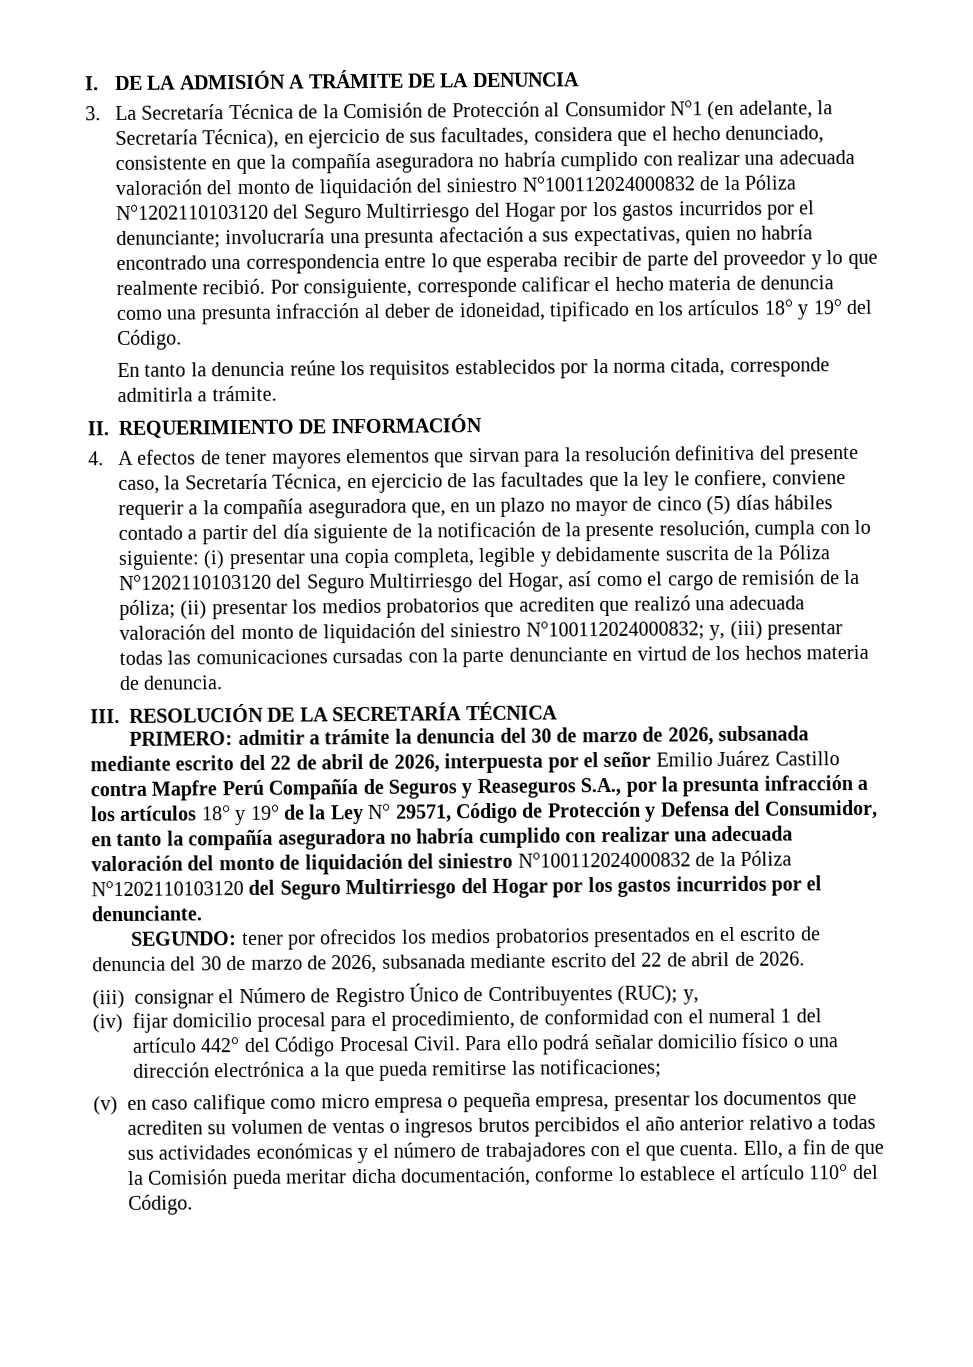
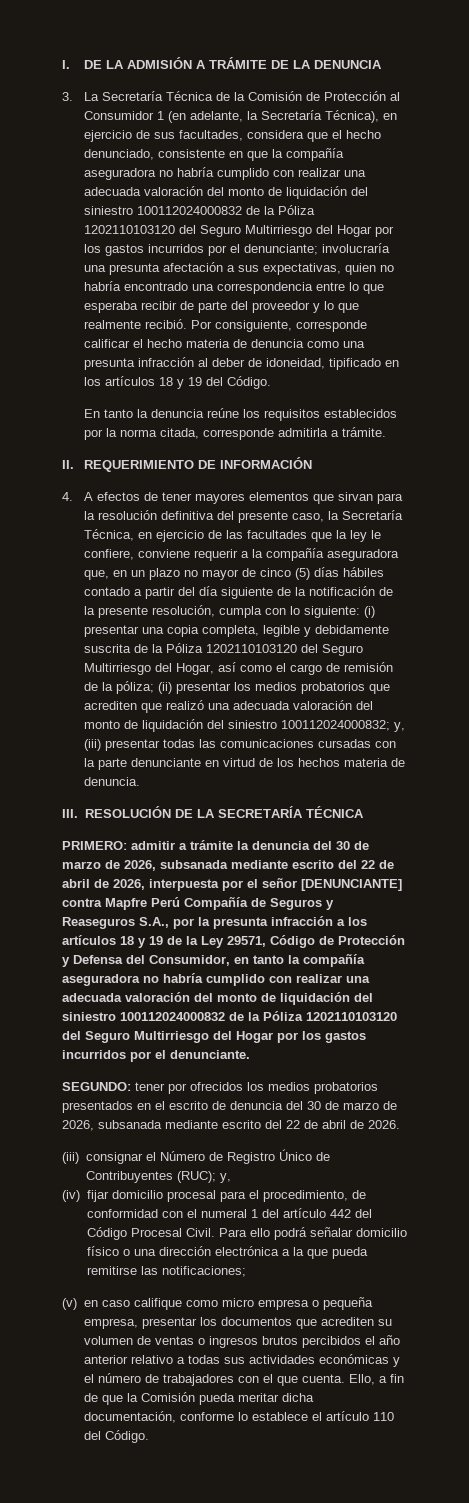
[669,100,703,116] N°1 -> [157,111,165,120] 1
[521,174,796,192] [115,203,269,221] N°100112024000832 de la Póliza N°1202110103120 -> [137,205,316,215] [84,225,176,234] 100112024000832 de la Póliza 1202110103120
[763,299,842,320] 18° y 19° -> [159,377,203,389] 18 y 19
[118,573,272,591] N°1202110103120 -> [206,644,298,653] 1202110103120
[525,620,705,641] N°100112024000832; -> [281,720,391,731] 100112024000832;
[655,750,840,767] Emilio Juárez Castillo -> [301,879,402,891] [DENUNCIANTE]
[200,804,280,826] 18° y 19° -> [120,936,163,948] 18 y 19
[367,803,392,819] N° -> (224, 942) none
[517,850,792,868] [91,879,244,897] N°100112024000832 de la Póliza N°1202110103120 -> [120,1011,397,1021] 100112024000832 de la Póliza 1202110103120
[200,1037,241,1053] 442° -> [329,1209,351,1218] 442
[808,1164,849,1180] 110° -> [373,1412,395,1421] 110

